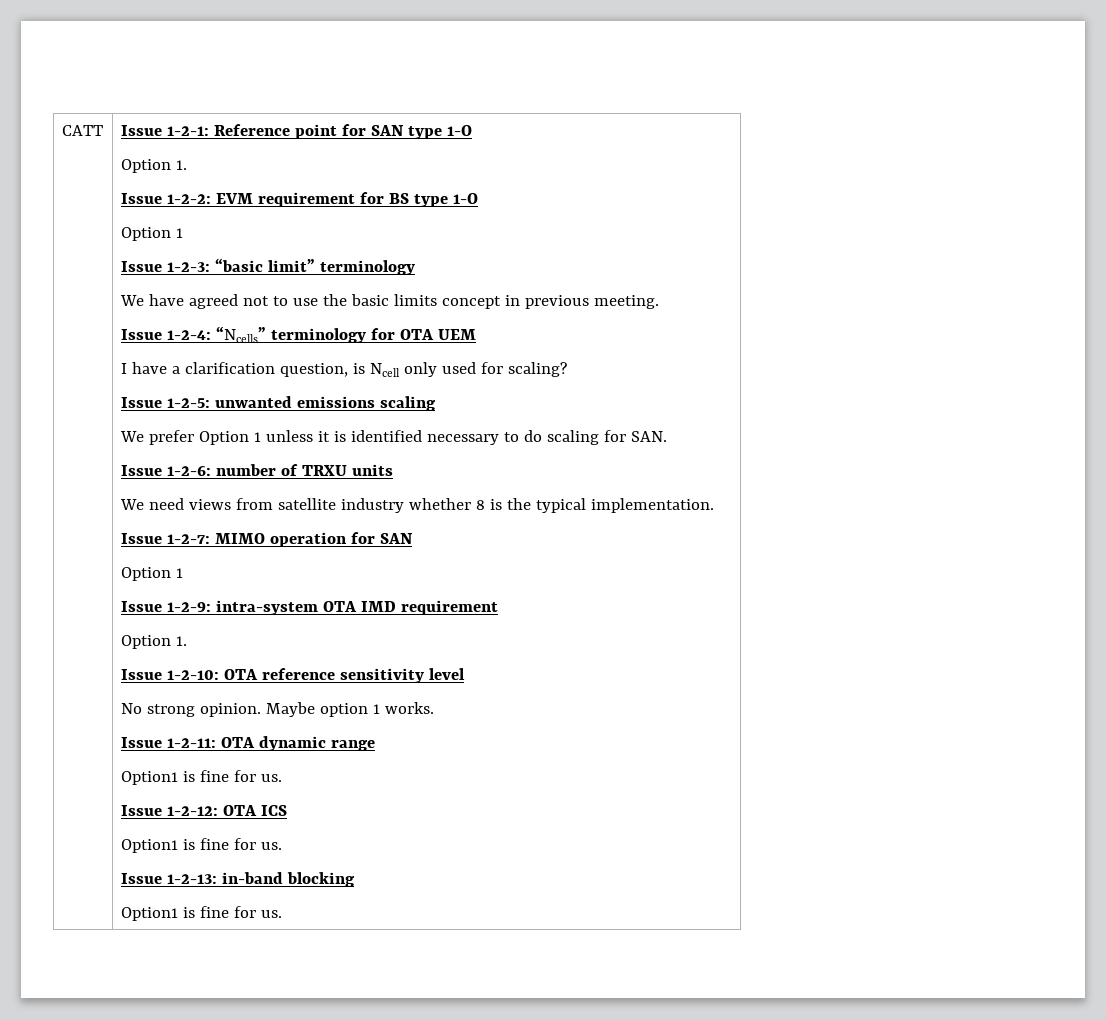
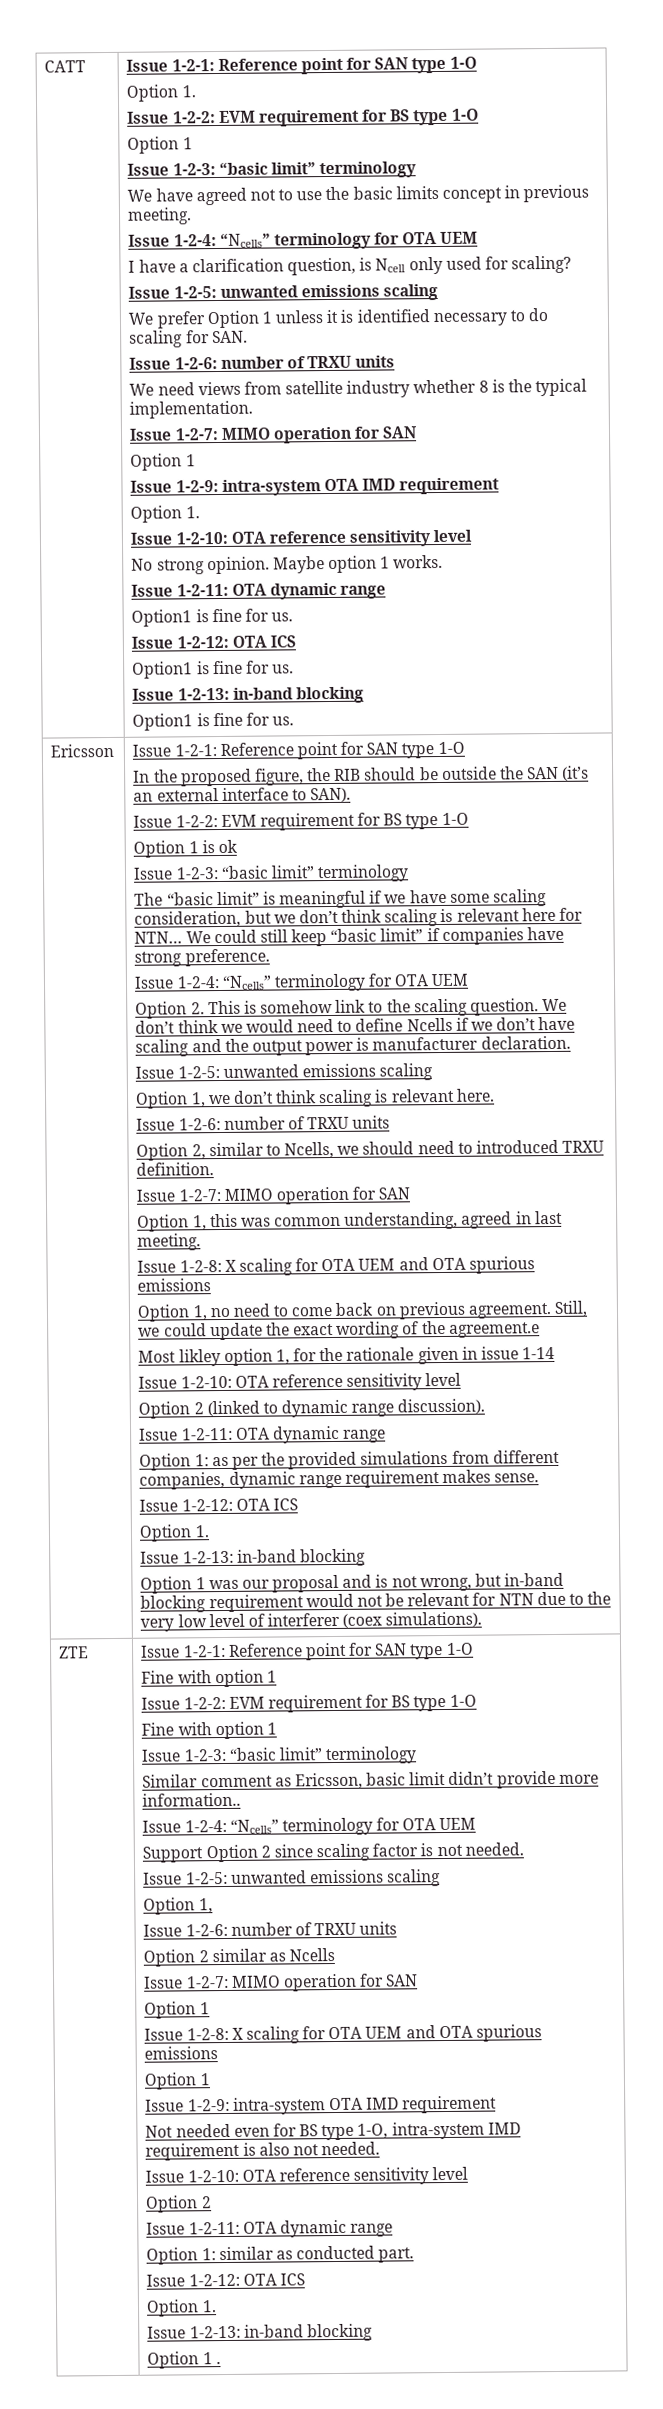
(282, 914) none -> [50,743,115,758] [132,741,465,760] [133,765,590,787] [133,787,352,803] [133,812,469,831] [133,839,238,858] [133,864,410,883] [134,889,548,909] [134,907,584,928] [134,926,565,947] [134,948,270,967] [134,973,470,992] [135,998,568,1019] [135,1016,576,1034] [135,1035,571,1057] [135,1063,434,1081] [135,1088,495,1109] [136,1115,391,1131] [136,1139,605,1161] [136,1162,215,1176] [136,1186,411,1205] [137,1210,563,1232] [137,1233,202,1251] [137,1256,536,1276] [137,1278,212,1292] [137,1300,589,1322] [138,1320,540,1341] [138,1346,556,1367] [138,1372,462,1391] [138,1398,486,1419] [139,1425,387,1444] [139,1449,560,1471] [139,1469,540,1490] [139,1498,298,1512] [139,1524,210,1542] [140,1548,366,1567] [140,1572,565,1594] [140,1591,612,1613] [140,1611,483,1632] [59,1646,90,1659] [140,1642,474,1661] [141,1669,277,1688] [141,1694,477,1713] [141,1721,277,1740] [141,1746,418,1765] [142,1770,599,1790] [142,1792,242,1807] [142,1817,477,1836] [142,1842,524,1863] [143,1869,442,1887] [143,1897,213,1915] [143,1921,398,1937] [143,1947,336,1967] [144,1973,419,1992] [144,2001,210,2019] [144,2024,543,2044] [144,2046,219,2060] [144,2072,210,2090] [145,2095,498,2115] [145,2121,521,2141] [145,2141,381,2161] [145,2166,469,2185] [145,2195,212,2213] [146,2219,394,2238] [146,2245,415,2265] [146,2273,305,2287] [146,2299,217,2317] [147,2323,373,2342] [147,2351,221,2369] // Ericsson | Issue 1-2-1: Reference point for SAN type 1-O // In the proposed figure, the RIB should be outside the SAN (it’s an external interface to SAN). // Issue 1-2-2: EVM requirement for BS type 1-O // Option 1 is ok // Issue 1-2-3: “basic limit” terminology // The “basic limit” is meaningful if we have some scaling consideration, but we don’t think scaling is relevant here for NTN… We could still keep “basic limit” if companies have strong preference. // Issue 1-2-4: “Ncells” terminology for OTA UEM // Option 2. This is somehow link to the scaling question. We don’t think we would need to define Ncells if we don’t have scaling and the output power is manufacturer declaration. // Issue 1-2-5: unwanted emissions scaling // Option 1, we don’t think scaling is relevant here. // Issue 1-2-6: number of TRXU units // Option 2, similar to Ncells, we should need to introduced TRXU definition. // Issue 1-2-7: MIMO operation for SAN // Option 1, this was common understanding, agreed in last meeting. // Issue 1-2-8: X scaling for OTA UEM and OTA spurious emissions // Option 1, no need to come back on previous agreement. Still, we could update the exact wording of the agreement.e // Most likley option 1, for the rationale given in issue 1-14 // Issue 1-2-10: OTA reference sensitivity level // Option 2 (linked to dynamic range discussion). // Issue 1-2-11: OTA dynamic range // Option 1: as per the provided simulations from different companies, dynamic range requirement makes sense. // Issue 1-2-12: OTA ICS // Option 1. // Issue 1-2-13: in-band blocking // Option 1 was our proposal and is not wrong, but in-band blocking requirement would not be relevant for NTN due to the very low level of interferer (coex simulations). // ZTE | Issue 1-2-1: Reference point for SAN type 1-O // Fine with option 1 // Issue 1-2-2: EVM requirement for BS type 1-O // Fine with option 1 // Issue 1-2-3: “basic limit” terminology // Similar comment as Ericsson, basic limit didn’t provide more information.. // Issue 1-2-4: “Ncells” terminology for OTA UEM // Support Option 2 since scaling factor is not needed. // Issue 1-2-5: unwanted emissions scaling // Option 1, // Issue 1-2-6: number of TRXU units // Option 2 similar as Ncells // Issue 1-2-7: MIMO operation for SAN // Option 1 // Issue 1-2-8: X scaling for OTA UEM and OTA spurious emissions // Option 1 // Issue 1-2-9: intra-system OTA IMD requirement // Not needed even for BS type 1-O, intra-system IMD requirement is also not needed. // Issue 1-2-10: OTA reference sensitivity level // Option 2 // Issue 1-2-11: OTA dynamic range // Option 1: similar as conducted part. // Issue 1-2-12: OTA ICS // Option 1. // Issue 1-2-13: in-band blocking // Option 1 .

